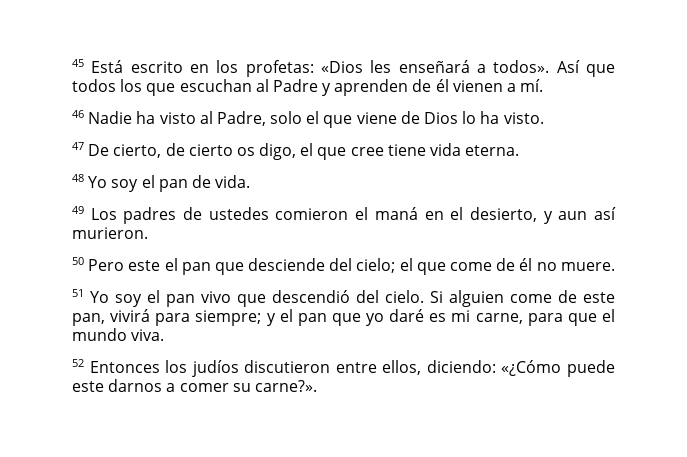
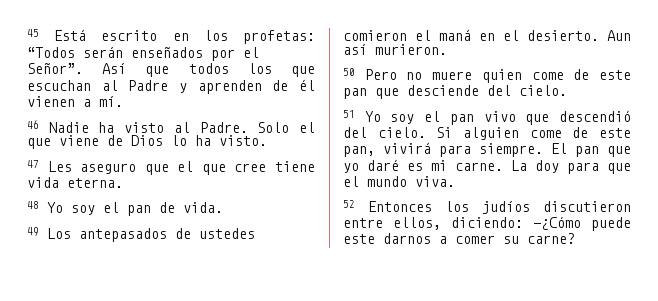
[321,60,550,73] «Dios les enseñará a todos». -> [27,46,259,61] [27,63,83,74] “Todos serán enseñados por el Señor”.
[216,111,303,126] Padre, solo -> [199,122,290,133] Padre. Solo
[88,143,297,160] De cierto, de cierto os digo, -> [47,161,169,175] Les aseguro que
[123,207,177,224] padres -> [79,228,167,242] antepasados
[469,207,588,224] desierto, y aun -> [527,30,631,41] desierto. Aun
[128,258,615,275] este el pan que desciende del cielo; el que come de él no muere. -> [406,69,631,83] [343,85,567,99] no muere quien come de este pan que desciende del cielo.
[195,309,293,326] siempre; y el -> [479,143,567,157] siempre. El
[475,313,523,324] carne, -> [455,160,559,173] carne. La doy
[501,360,562,376] «¿Cómo -> [533,216,581,230] —¿Cómo
[254,380,317,392] carne?». -> [527,233,575,244] carne?

